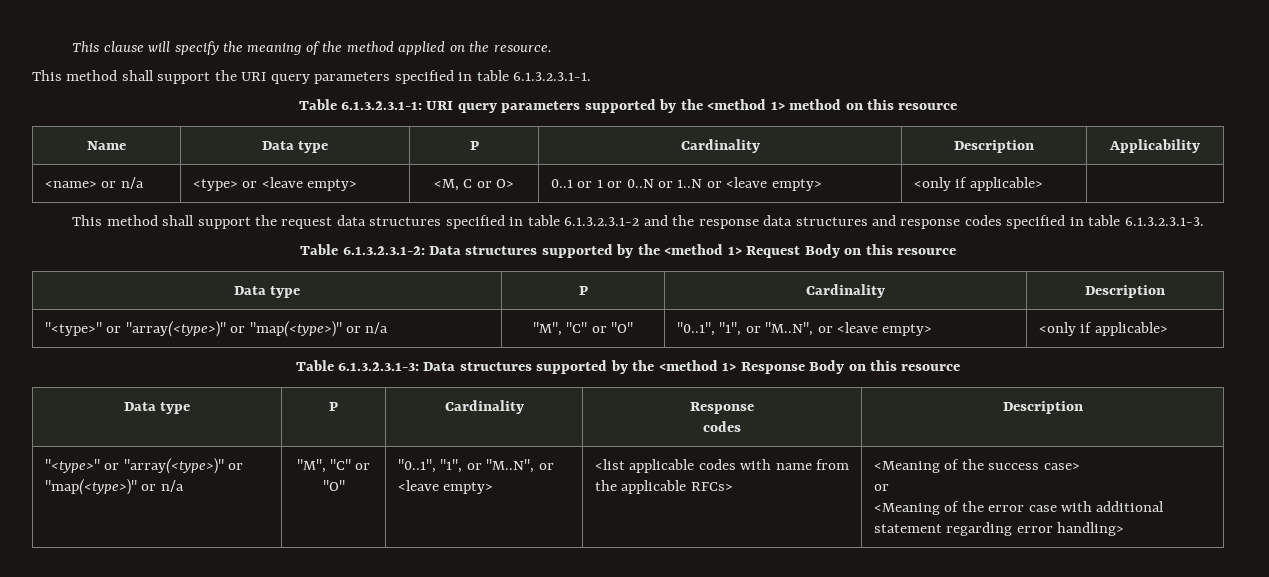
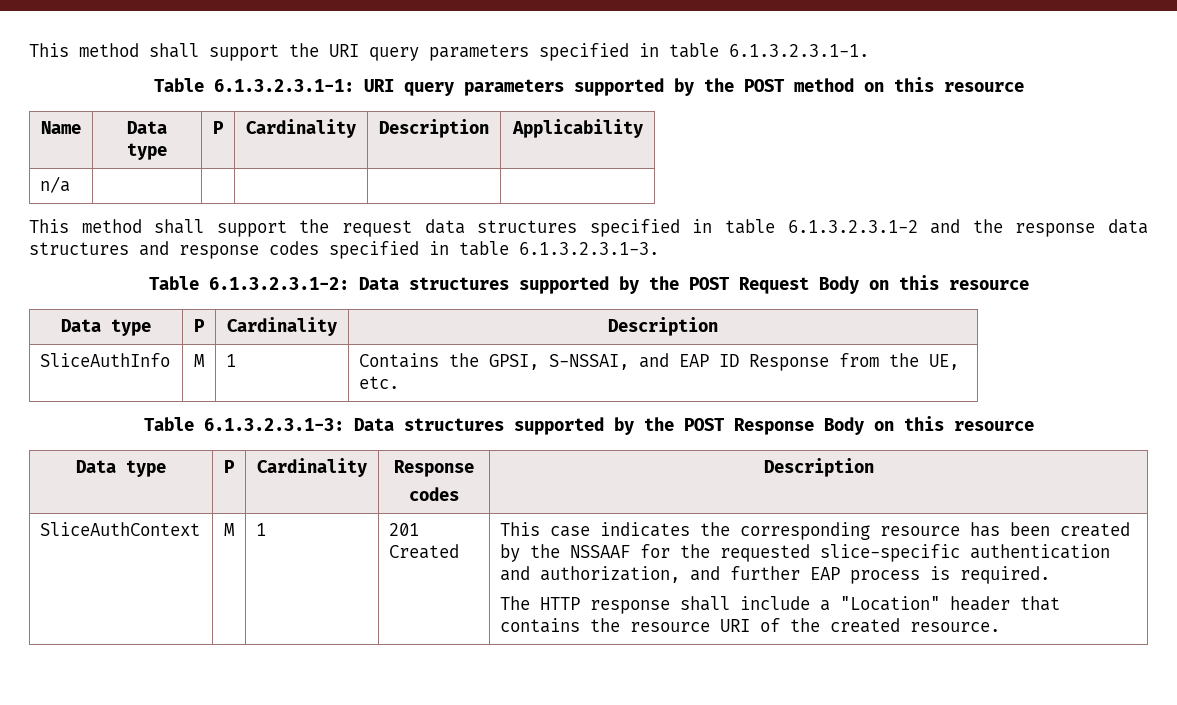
[72,41,552,55] [32,70,62,81] This clause will specify the meaning of the method applied on the resource. // This -> [29,43,69,57] This
[707,99,785,110] <method 1> -> [743,79,785,92] POST
[44,177,144,189] [192,177,358,191] [433,179,515,191] [550,177,822,191] [913,177,1043,191] <name> or n/a | <type> or <leave empty> | <M, C or O> | 0..1 or 1 or 0..N or 1..N or <leave empty> | <only if applicable> -> [40,176,71,193] n/a | | | |
[664,244,742,255] <method 1> -> [688,277,730,290] POST
[44,320,389,337] [532,322,634,336] [676,322,933,336] [1038,322,1168,336] "<type>" or "array(<type>)" or "map(<type>)" or n/a | "M", "C" or "O" | "0..1", "1", or "M..N", or <leave empty> | <only if applicable> -> [40,353,171,367] [194,354,204,367] [226,354,237,367] [359,353,960,371] [359,376,400,389] SliceAuthInfo | M | 1 | Contains the GPSI, S-NSSAI, and EAP ID Response from the UE, etc.
[658,360,737,371] <method 1> -> [683,418,725,431] POST
[44,457,244,474] [44,478,184,495] [296,459,371,473] [322,480,345,491] [397,459,554,473] [397,480,494,494] [594,459,850,473] [594,480,733,494] [873,459,1080,473] [873,484,889,491] [873,501,1165,515] [873,522,1125,536] "<type>" or "array(<type>)" or "map(<type>)" or n/a | "M", "C" or "O" | "0..1", "1", or "M..N", or <leave empty> | <list applicable codes with name from the applicable RFCs> | <Meaning of the success case> // or // <Meaning of the error case with additional statement regarding error handling> -> [40,522,201,536] [224,523,234,536] [256,523,267,536] [389,523,420,536] [389,544,460,559] [500,522,1131,540] [500,544,1111,562] [500,566,1051,584] [500,596,1061,614] [500,618,1001,633] SliceAuthContext | M | 1 | 201 Created | This case indicates the corresponding resource has been created by the NSSAAF for the requested slice-specific authentication and authorization, and further EAP process is required. // The HTTP response shall include a "Location" header that contains the resource URI of the created resource.

